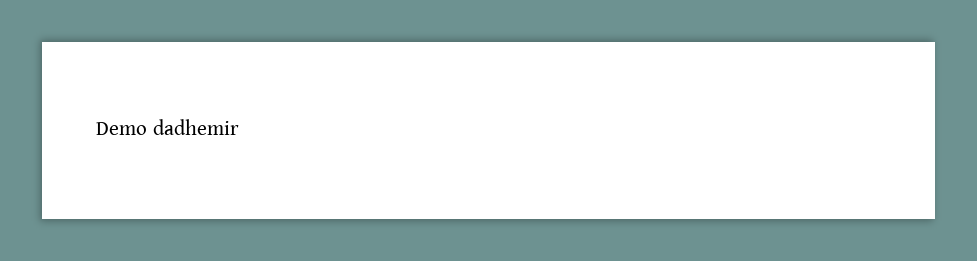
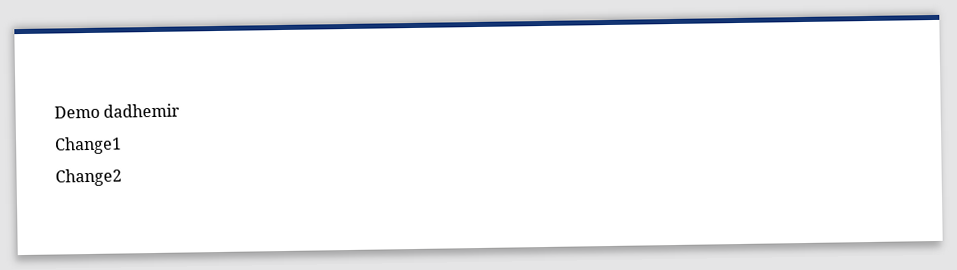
(239, 127) none -> [54,136,122,155] [55,168,122,187] // Change1 // Change2

